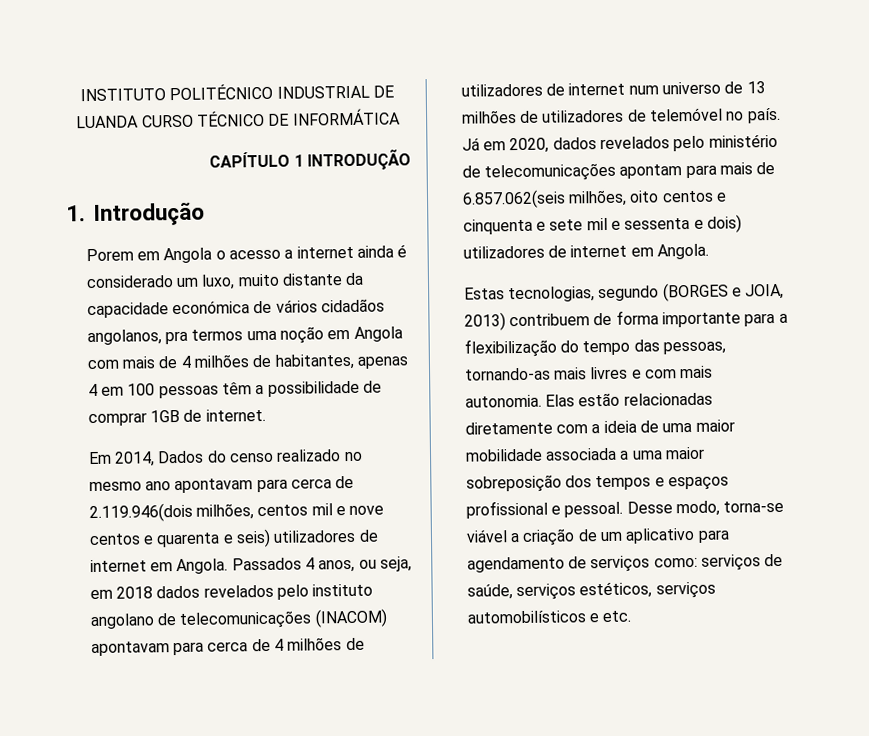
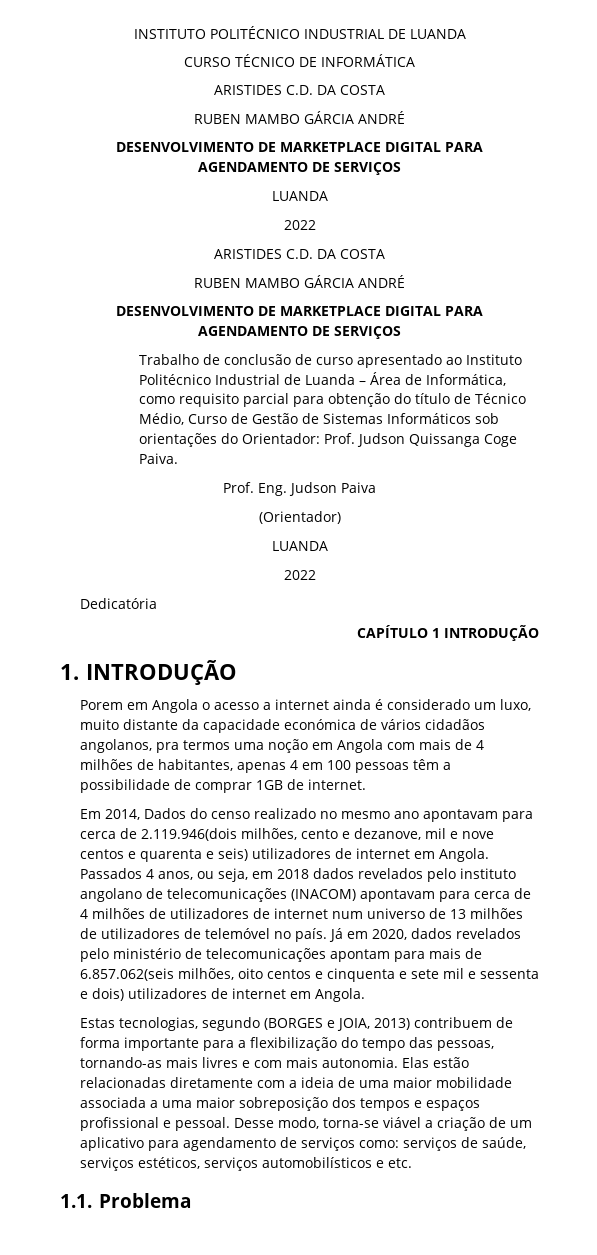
(140, 122) none -> (466, 34) //
(401, 117) none -> [214,85,386,95] [194,111,405,124] [116,142,483,152] [198,162,401,175] [271,191,328,201] [283,220,316,230] [214,249,386,259] [194,275,405,288] [116,306,483,316] [198,326,401,339] [139,354,523,368] [139,372,507,386] [139,393,527,407] [139,413,500,425] [139,433,518,447] [139,453,179,464] [223,482,376,496] [258,511,341,524] [271,541,328,551] [283,570,316,580] [79,598,157,609] // ARISTIDES C.D. DA COSTA // RUBEN MAMBO GÁRCIA ANDRÉ // DESENVOLVIMENTO DE MARKETPLACE DIGITAL PARA AGENDAMENTO DE SERVIÇOS // LUANDA // 2022 // ARISTIDES C.D. DA COSTA // RUBEN MAMBO GÁRCIA ANDRÉ // DESENVOLVIMENTO DE MARKETPLACE DIGITAL PARA AGENDAMENTO DE SERVIÇOS // Trabalho de conclusão de curso apresentado ao Instituto Politécnico Industrial de Luanda – Área de Informática, como requisito parcial para obtenção do título de Técnico Médio, Curso de Gestão de Sistemas Informáticos sob orientações do Orientador: Prof. Judson Quissanga Coge Paiva. // Prof. Eng. Judson Paiva // (Orientador) // LUANDA // 2022 // Dedicatória
[93,201,205,226] Introdução -> [86,660,237,685] INTRODUÇÃO
[257,504,309,517] centos -> [300,828,421,840] cento e dezanove,
(632, 616) none -> [60,1193,191,1208] // 1.1. Problema

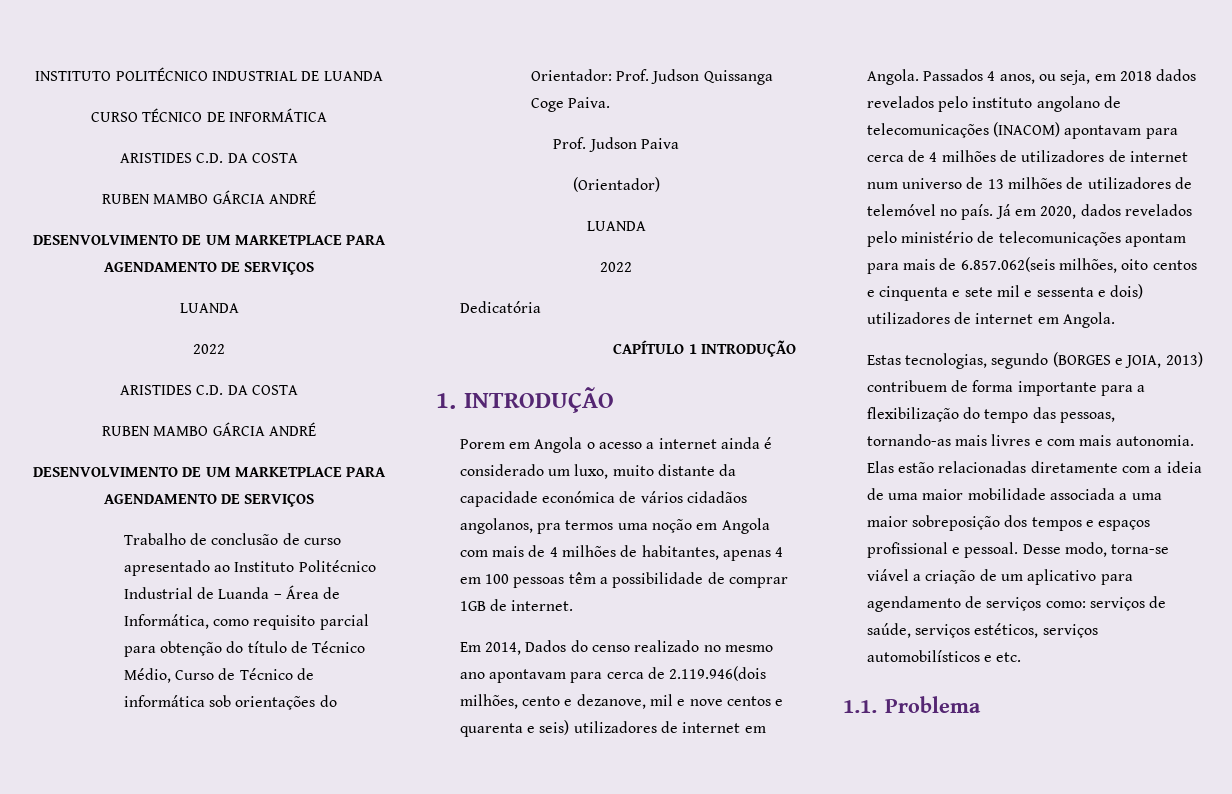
[280,142,442,152] MARKETPLACE DIGITAL -> [205,234,342,245] UM MARKETPLACE
[280,306,442,316] MARKETPLACE DIGITAL -> [205,466,342,477] UM MARKETPLACE
[252,413,472,424] Gestão de Sistemas Informáticos -> [239,668,314,680] [123,695,205,707] Técnico de informática
[258,483,287,496] Eng. -> (587, 143) none

